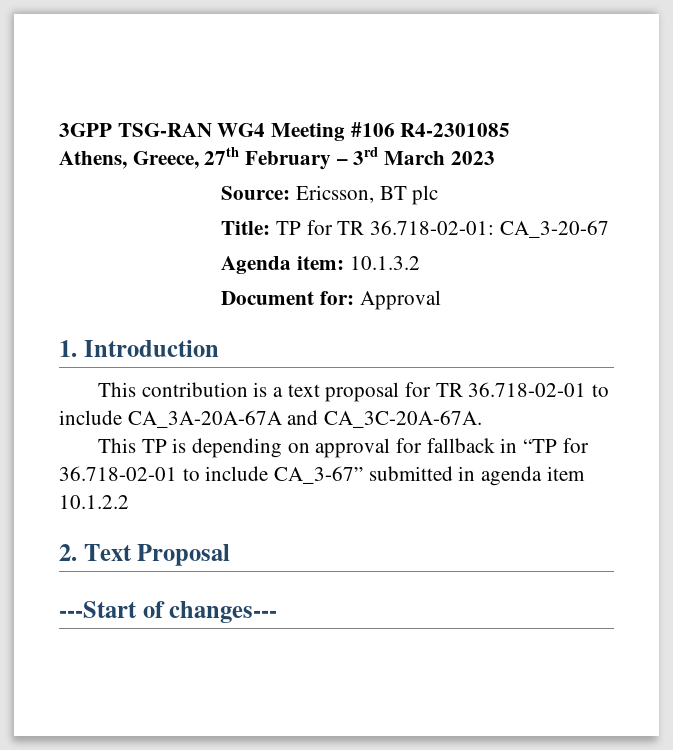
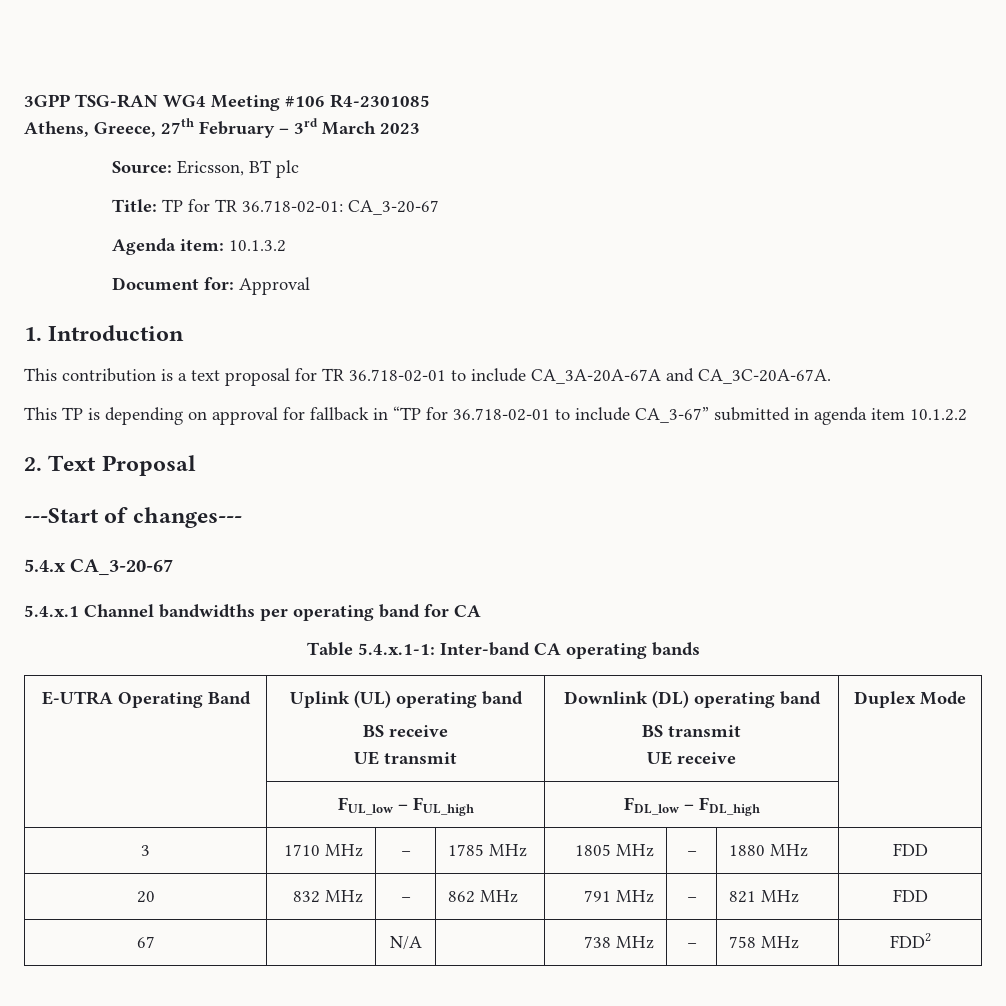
(278, 612) none -> [24,559,174,576] [24,604,481,621] [306,642,700,659] [41,691,251,708] [289,690,523,708] [362,725,448,737] [353,751,457,765] [563,690,821,708] [642,725,741,737] [647,751,736,765] [854,691,966,708] [337,797,474,816] [623,797,760,816] [141,845,150,856] [284,844,364,857] [400,851,411,856] [447,844,527,857] [575,844,655,857] [686,851,697,856] [728,844,808,857] [892,843,928,856] [136,891,155,903] [293,890,364,903] [400,897,411,902] [447,890,518,903] [584,890,655,903] [686,897,697,902] [728,890,799,903] [892,889,928,902] [136,936,155,948] [389,936,422,950] [584,936,655,949] [686,943,697,948] [728,936,799,949] [889,933,931,948] // 5.4.x CA_3-20-67 // 5.4.x.1 Channel bandwidths per operating band for CA // Table 5.4.x.1-1: Inter-band CA operating bands // E-UTRA Operating Band | Uplink (UL) operating band // BS receive // UE transmit | Downlink (DL) operating band // BS transmit // UE receive | Duplex Mode // | FUL_low – FUL_high | FDL_low – FDL_high | // 3 | 1710 MHz | – | 1785 MHz | 1805 MHz | – | 1880 MHz | FDD // 20 | 832 MHz | – | 862 MHz | 791 MHz | – | 821 MHz | FDD // 67 | | N/A | | 738 MHz | – | 758 MHz | FDD2

